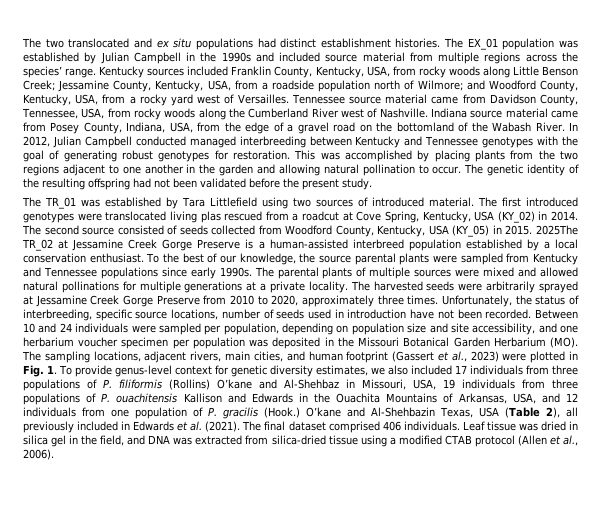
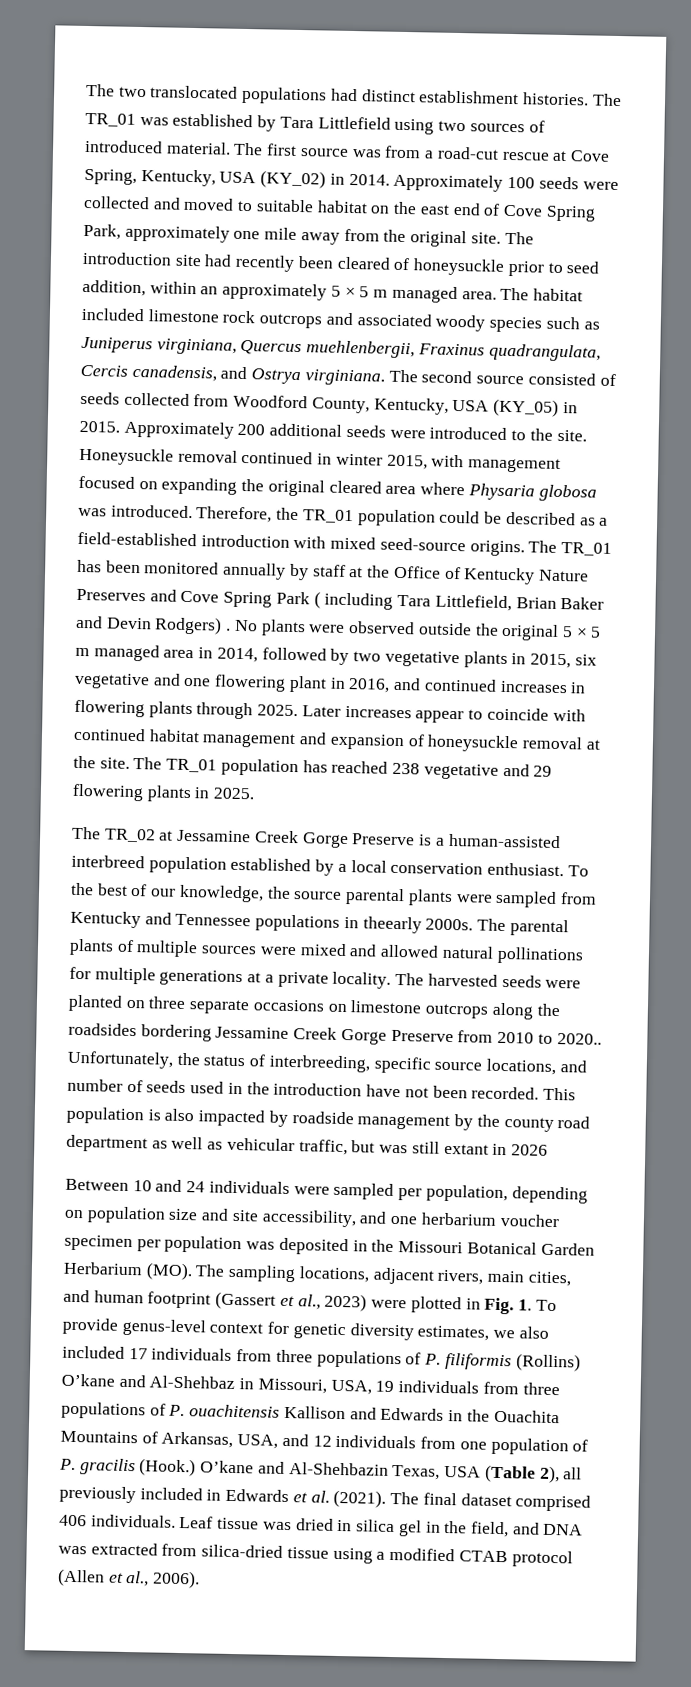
[133,38,192,48] and ex situ -> (239, 92) none
[467,38,578,50] [23,52,578,64] [23,66,578,78] [23,80,579,92] [23,94,578,106] [22,108,579,120] [23,122,578,134] [23,136,578,148] [23,150,578,162] [23,164,579,176] [23,178,372,190] [22,197,41,207] EX_01 population was established by Julian Campbell in the 1990s and included source material from multiple regions across the species’ range. Kentucky sources included Franklin County, Kentucky, USA, from rocky woods along Little Benson Creek; Jessamine County, Kentucky, USA, from a roadside population north of Wilmore; and Woodford County, Kentucky, USA, from a rocky yard west of Versailles. Tennessee source material came from Davidson County, Tennessee, USA, from rocky woods along the Cumberland River west of Nashville. Indiana source material came from Posey County, Indiana, USA, from the edge of a gravel road on the bottomland of the Wabash River. In 2012, Julian Campbell conducted managed interbreeding between Kentucky and Tennessee genotypes with the goal of generating robust genotypes for restoration. This was accomplished by placing plants from the two regions adjacent to one another in the garden and allowing natural pollination to occur. The genetic identity of the resulting offspring had not been validated before the present study. // The -> (622, 100) none
[526,197,578,207] [23,211,339,223] introduced genotypes were translocated living plas rescued from a roadcut -> [299,145,550,161] source was from a road-cut rescue
(578, 216) none -> [393,173,619,192] [83,195,596,222] [83,223,534,248] [82,251,601,277] [82,279,583,304] [81,307,600,333] [81,336,601,362] [80,364,385,386] Approximately 100 seeds were collected and moved to suitable habitat on the east end of Cove Spring Park, approximately one mile away from the original site. The introduction site had recently been cleared of honeysuckle prior to seed addition, within an approximately 5 × 5 m managed area. The habitat included limestone rock outcrops and associated woody species such as Juniperus virginiana, Quercus muehlenbergii, Fraxinus quadrangulata, Cercis canadensis, and Ostrya virginiana.
[536,225,579,235] 2025The -> [123,420,587,442] [79,447,562,473] [78,475,597,502] [78,504,609,527] [77,531,613,557] [77,559,589,585] [76,588,605,612] [76,615,602,641] [75,644,597,669] [74,672,587,694] [74,699,586,724] [73,727,601,753] [73,755,553,780] [72,783,256,803] [72,826,101,840] Approximately 200 additional seeds were introduced to the site. Honeysuckle removal continued in winter 2015, with management focused on expanding the original cleared area where Physaria globosa was introduced. Therefore, the TR_01 population could be described as a field-established introduction with mixed seed-source origins. The TR_01 has been monitored annually by staff at the Office of Kentucky Nature Preserves and Cove Spring Park ( including Tara Littlefield, Brian Baker and Devin Rodgers) . No plants were observed outside the original 5 × 5 m managed area in 2014, followed by two vegetative plants in 2015, six vegetative and one flowering plant in 2016, and continued increases in flowering plants through 2025. Later increases appear to coincide with continued habitat management and expansion of honeysuckle removal at the site. The TR_01 population has reached 238 vegetative and 29 flowering plants in 2025. // The
[161,267,252,279] since early 1990s. -> [343,916,474,934] in theearly 2000s.
[486,281,579,293] [23,296,33,305] arbitrarily sprayed at -> [68,994,561,1020] [68,1022,212,1042] planted on three separate occasions on limestone outcrops along the roadsides bordering
[271,295,439,307] 2020, approximately three times. -> [556,1033,602,1045] 2020..
(219, 314) none -> [559,1060,587,1073] and
(344, 313) none -> [246,1082,270,1095] the
(532, 314) none -> [542,1087,576,1101] [66,1106,591,1132] [66,1134,548,1156] This population is also impacted by roadside management by the county road department as well as vehicular traffic, but was still extant in 2026 //

